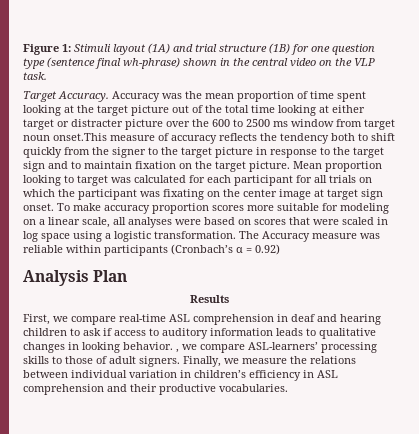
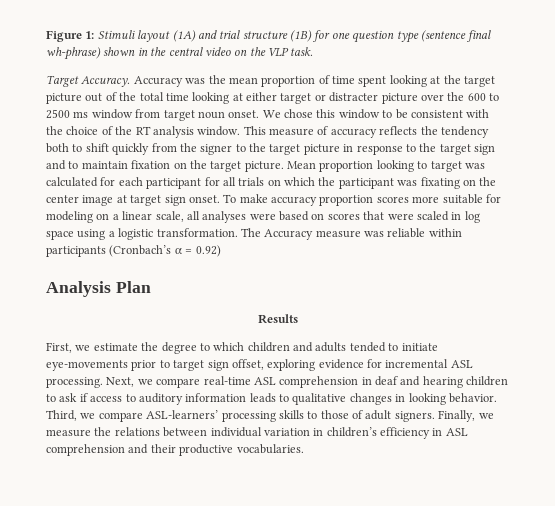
[53,133,107,141] onset.This -> [228,109,490,119] [46,126,266,138] onset. We chose this window to be consistent with the choice of the RT analysis window. This
(68, 319) none -> [93,342,438,354] [46,359,473,371] [46,377,153,388] estimate the degree to which children and adults tended to initiate eye-movements prior to target sign offset, exploring evidence for incremental ASL processing. Next, we
[176,349,179,353] , -> [46,410,77,421] Third,

